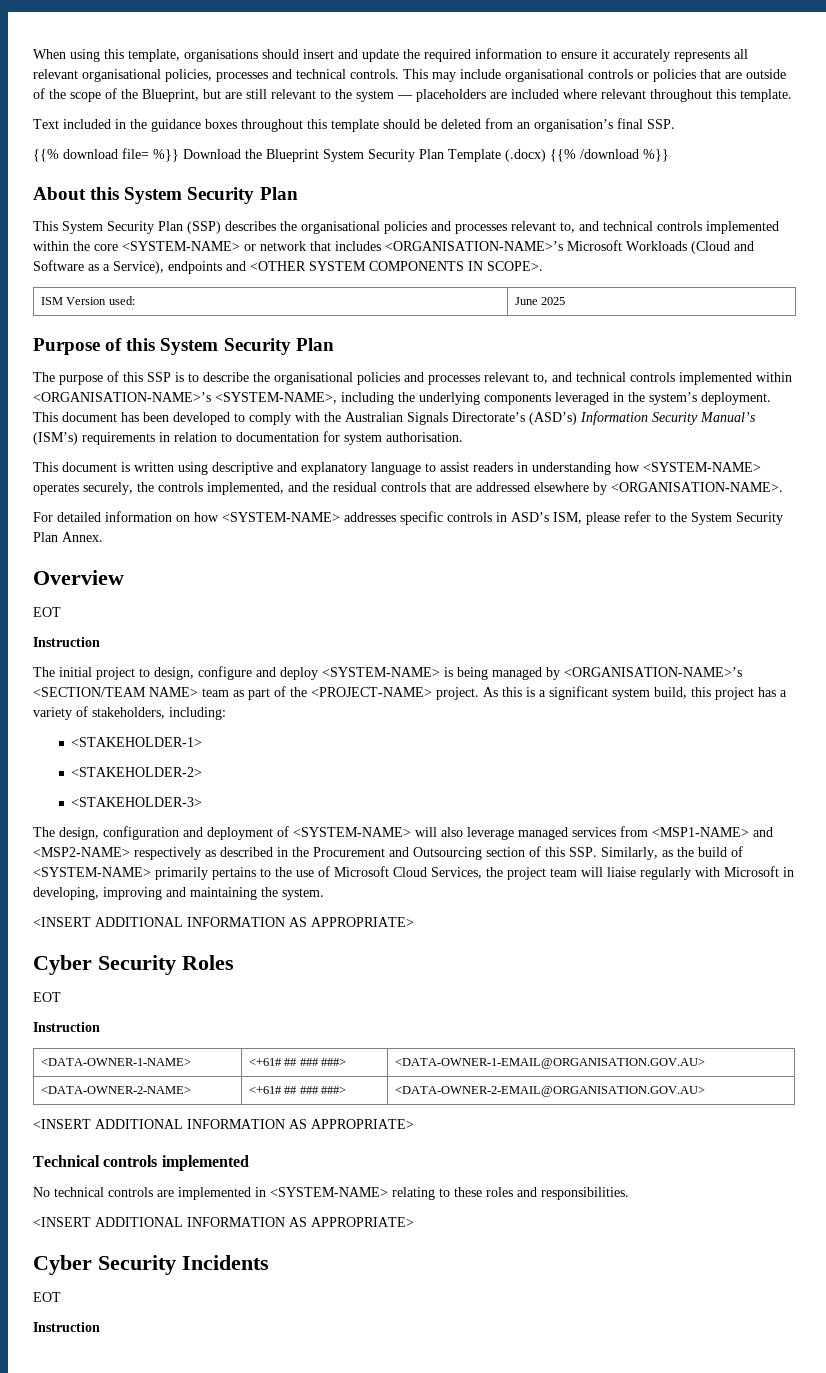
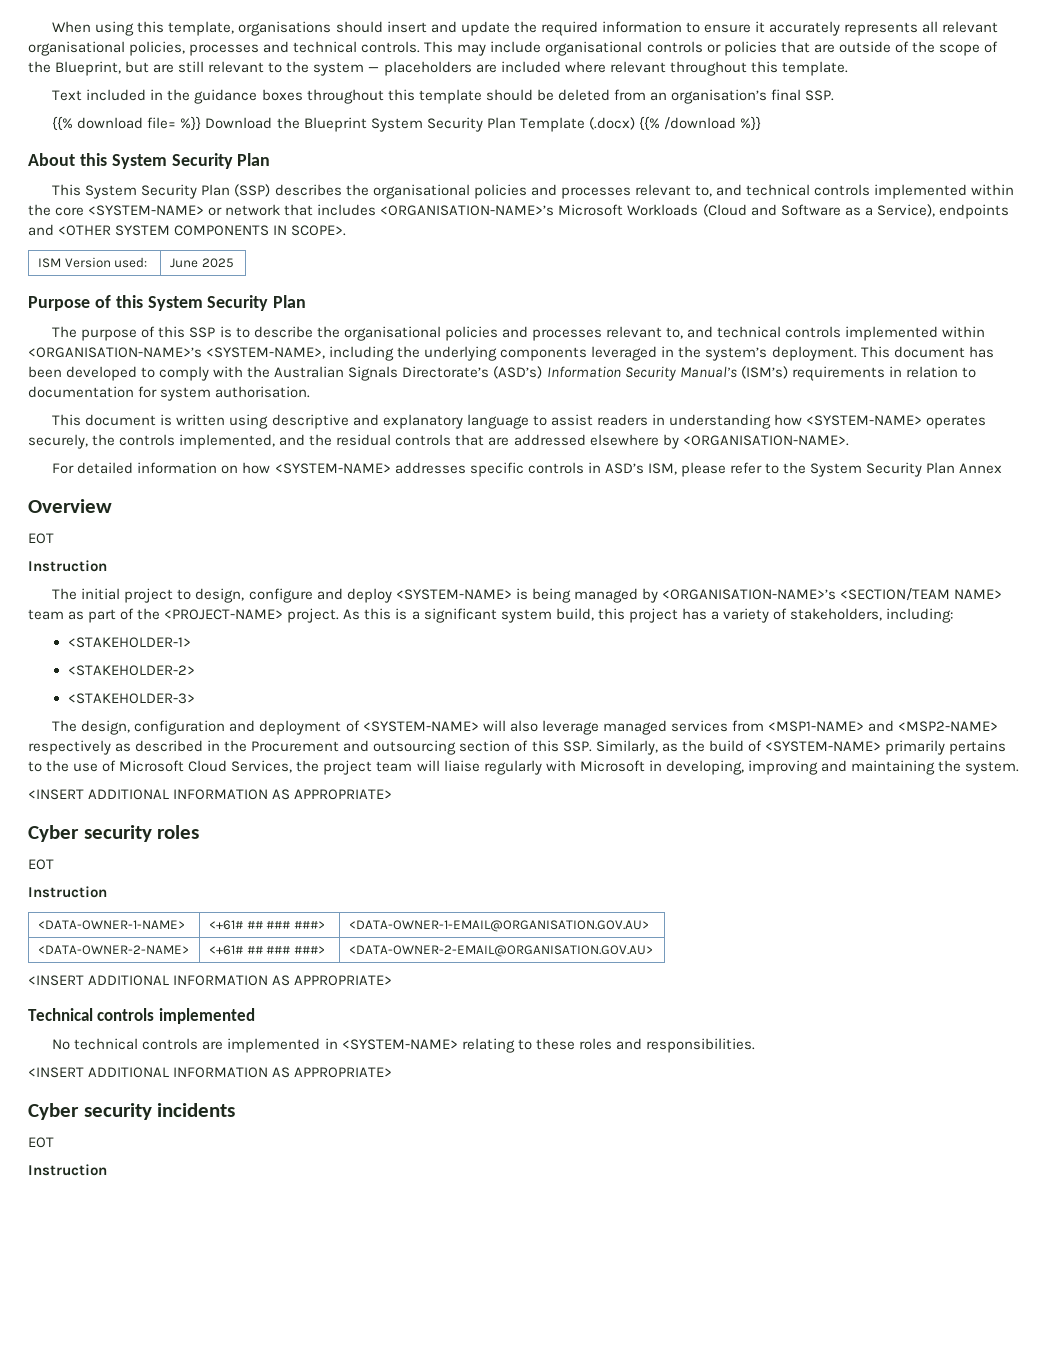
[62,532,103,542] Annex. -> [959,463,1003,474] Annex
[413,847,482,860] Outsourcing -> [373,740,457,755] outsourcing
[98,955,234,975] Security Roles -> [83,825,200,842] security roles
[98,1255,269,1275] Security Incidents -> [83,1103,236,1120] security incidents

